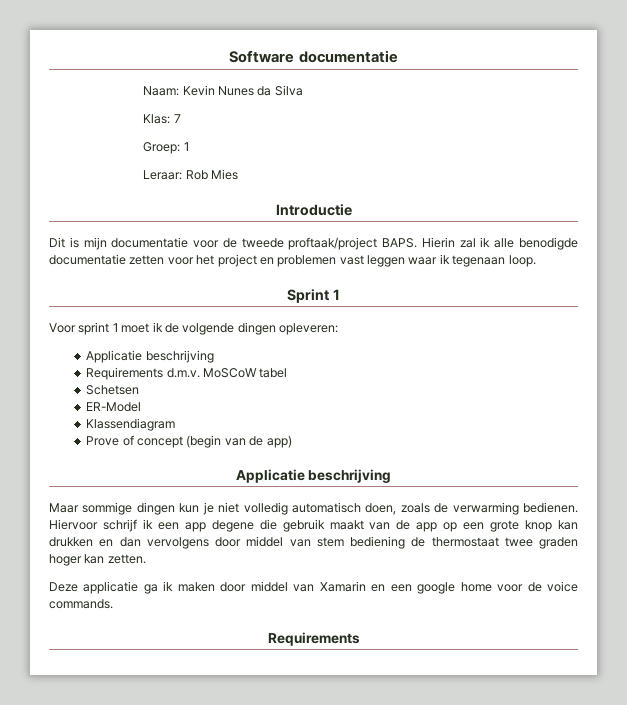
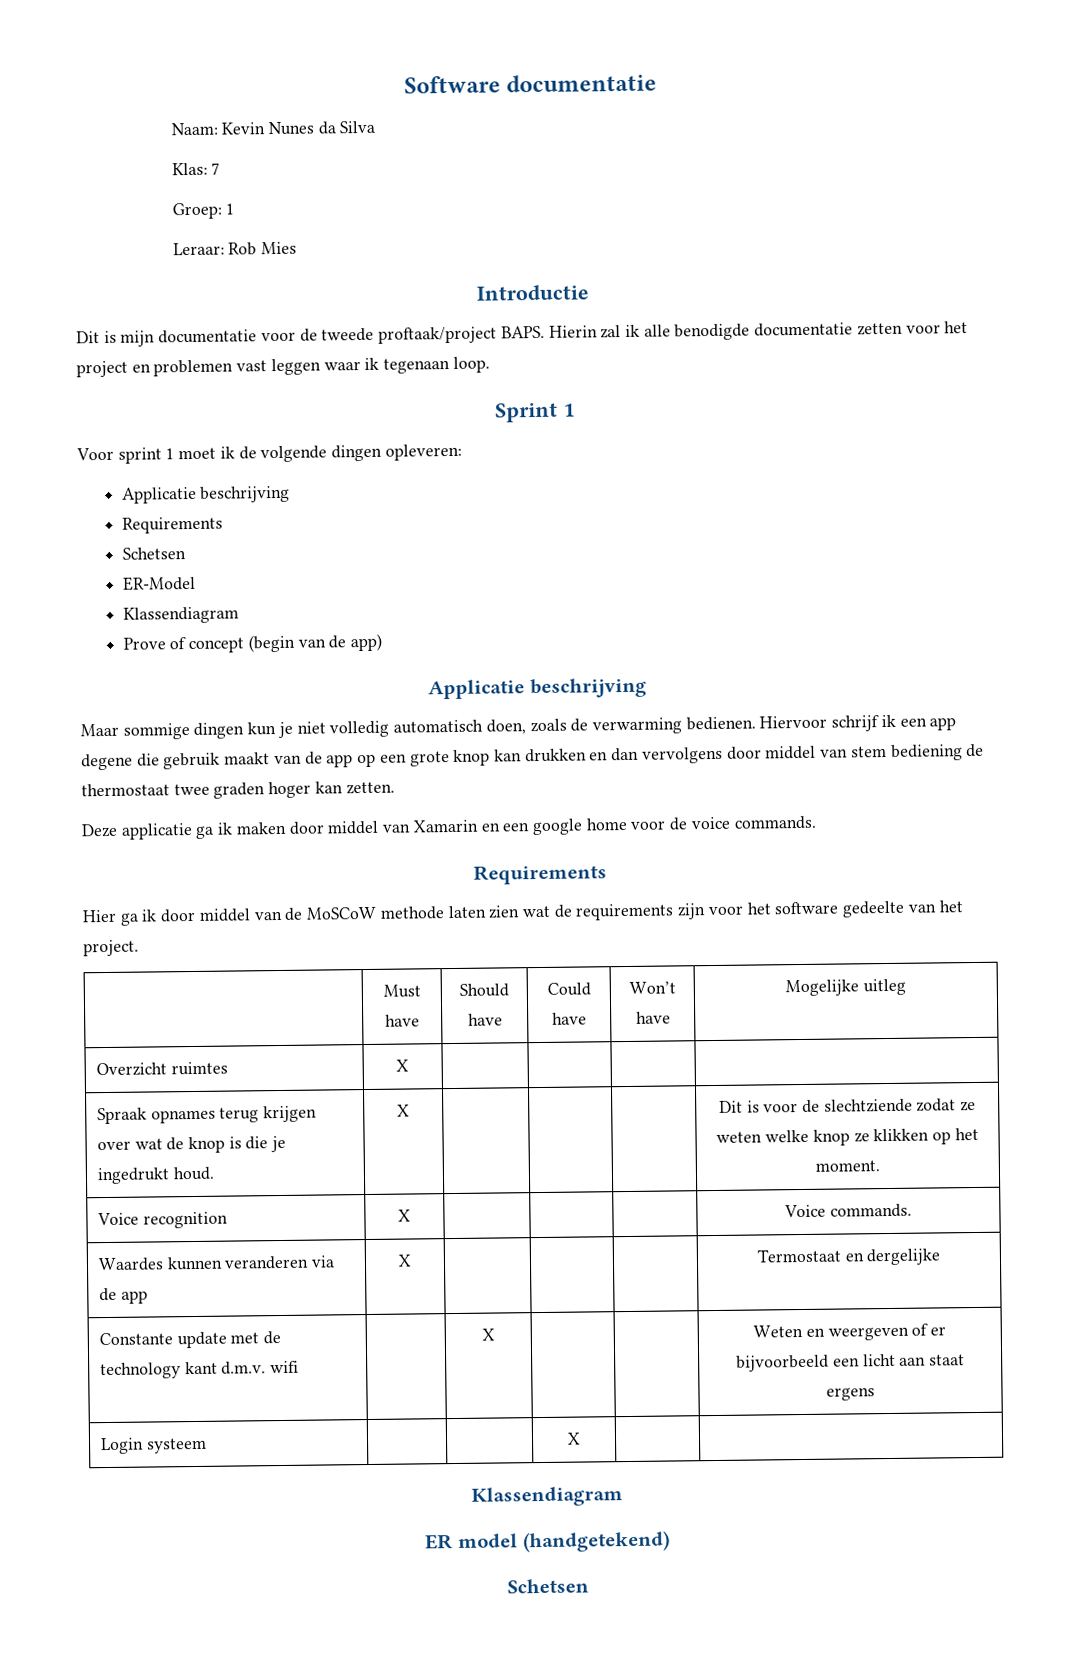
[166,368,288,378] d.m.v. MoSCoW tabel -> (223, 525) none
(360, 639) none -> [82,900,963,926] [83,939,139,957] [382,984,421,998] [385,1014,420,1027] [459,983,509,997] [467,1013,503,1026] [546,982,591,996] [552,1012,587,1025] [628,981,676,994] [635,1011,671,1024] [785,978,906,997] [95,1061,228,1077] [396,1059,409,1072] [96,1105,317,1125] [96,1135,287,1154] [96,1166,215,1185] [397,1104,410,1117] [718,1098,977,1113] [716,1127,979,1146] [815,1160,880,1172] [96,1211,228,1229] [398,1209,411,1222] [784,1203,912,1218] [97,1255,335,1272] [98,1287,148,1304] [398,1254,412,1267] [756,1248,942,1266] [98,1331,281,1349] [99,1360,299,1380] [481,1328,495,1341] [753,1323,946,1341] [736,1353,965,1372] [826,1387,875,1401] [99,1437,207,1455] [567,1432,581,1445] [470,1486,623,1507] [425,1530,670,1553] [506,1578,589,1594] // Hier ga ik door middel van de MoSCoW methode laten zien wat de requirements zijn voor het software gedeelte van het project. // | Must have | Should have | Could have | Won’t have | Mogelijke uitleg // Overzicht ruimtes | X | | | | // Spraak opnames terug krijgen over wat de knop is die je ingedrukt houd. | X | | | | Dit is voor de slechtziende zodat ze weten welke knop ze klikken op het moment. // Voice recognition | X | | | | Voice commands. // Waardes kunnen veranderen via de app | X | | | | Termostaat en dergelijke // Constante update met de technology kant d.m.v. wifi | | X | | | Weten en weergeven of er bijvoorbeeld een licht aan staat ergens // Login systeem | | | X | | // Klassendiagram // ER model (handgetekend) // Schetsen

